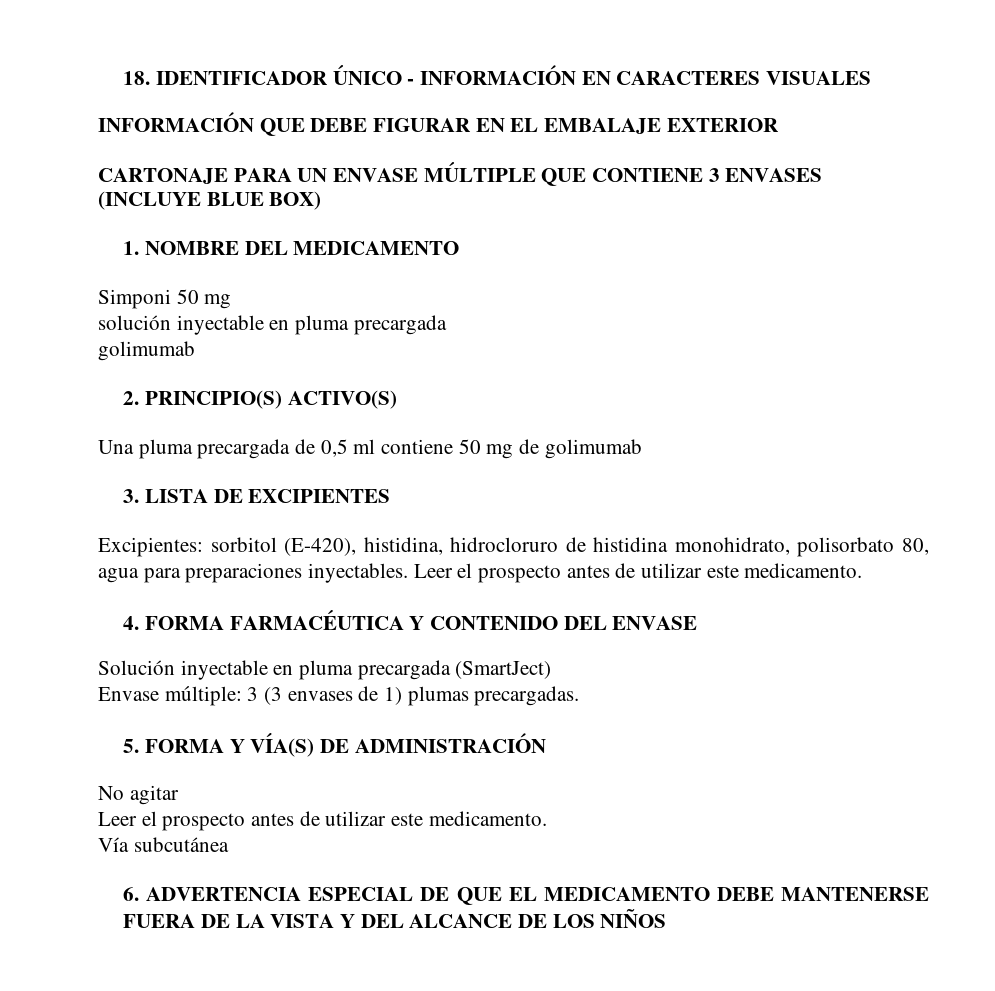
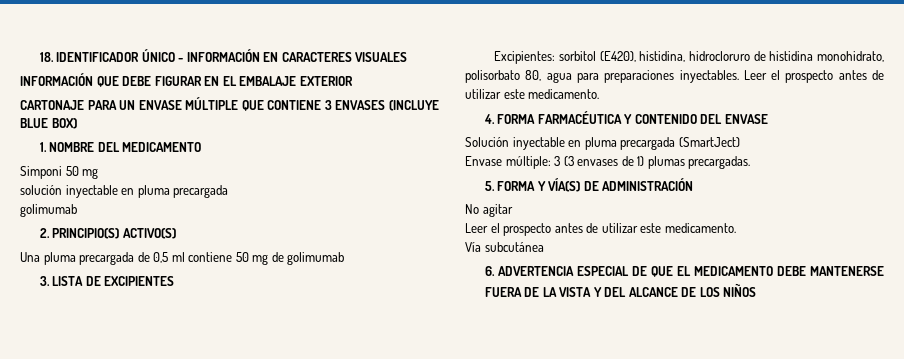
[284,538,357,556] (E-420), -> [599,51,636,62] (E420),

